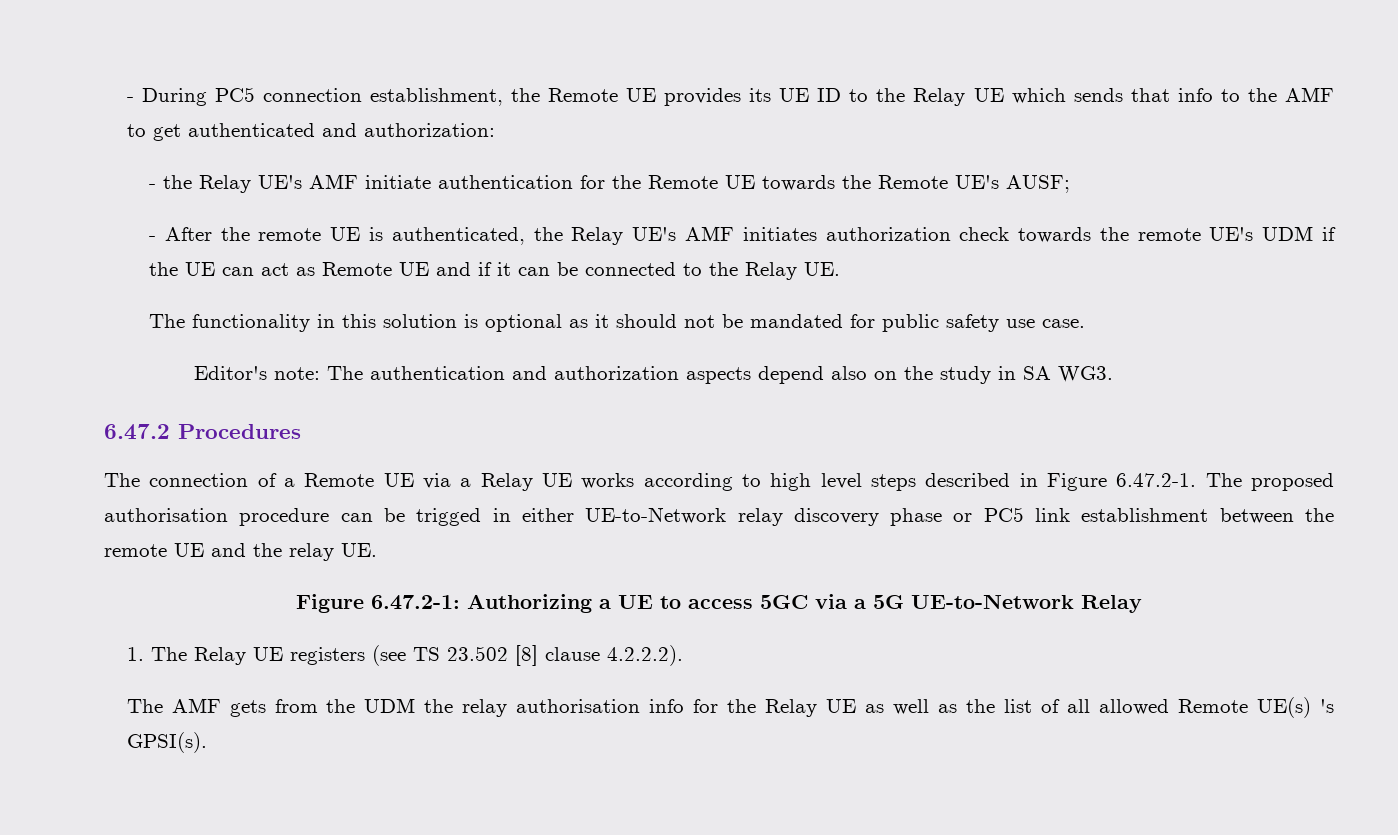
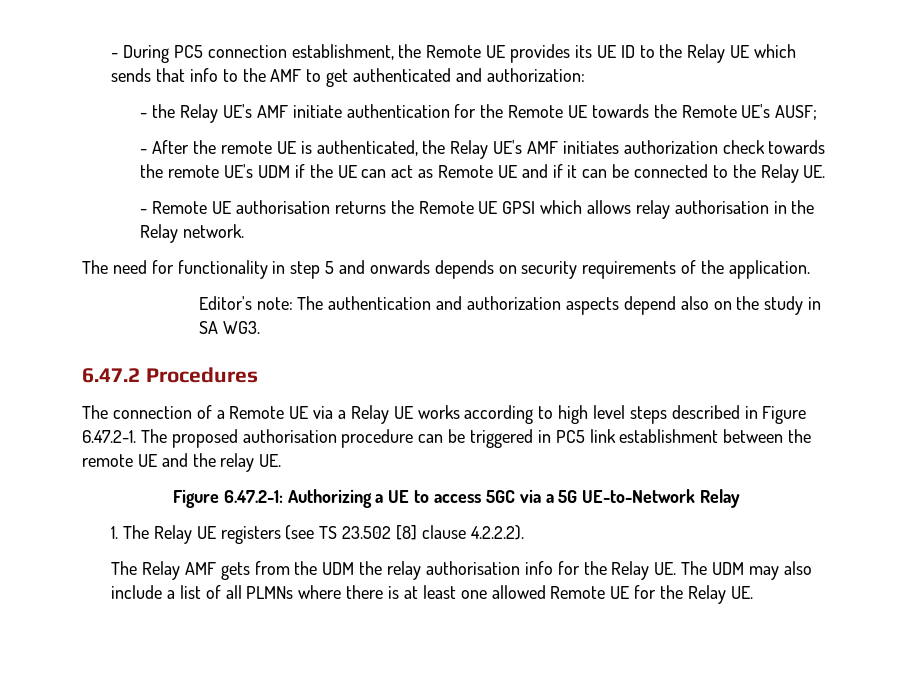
[149,314,1086,332] The functionality in this solution is optional as it should not be mandated for public safety use case. -> [140,200,815,219] [140,224,245,243] [82,260,810,279] - Remote UE authorisation returns the Remote UE GPSI which allows relay authorisation in the Relay network. // The need for functionality in step 5 and onwards depends on security requirements of the application.
[416,507,973,526] trigged in either UE-to-Network relay discovery phase or -> [469,429,551,448] triggered in
(163, 706) none -> [142,561,181,580] Relay
[826,697,1335,718] [126,732,207,753] UE as well as the list of all allowed Remote UE(s) 's GPSI(s). -> [654,561,812,580] [111,585,753,604] UE. The UDM may also include a list of all PLMNs where there is at least one allowed Remote UE for the Relay UE.

